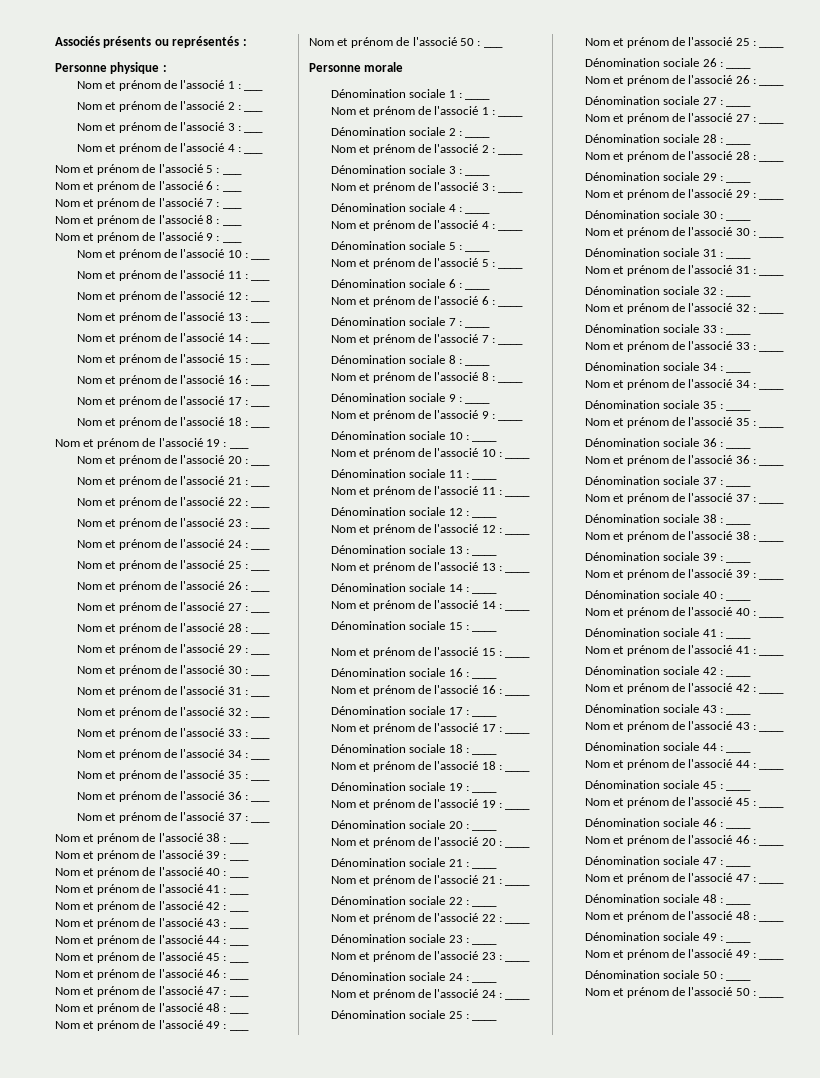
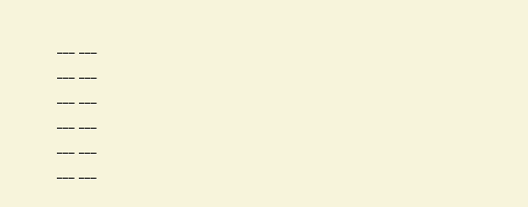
[55,36,247,48] [55,62,167,74] [76,80,242,91] [244,89,264,91] [76,101,242,112] [244,110,264,112] [76,122,242,133] [244,131,264,133] [76,143,242,154] [244,152,264,154] [55,164,220,175] [222,173,242,175] [55,181,220,192] [222,190,242,192] [55,198,220,209] [222,207,242,209] [55,215,220,226] [222,224,242,226] [55,232,220,243] [222,241,242,243] [76,249,249,260] [251,258,271,260] [76,270,249,281] [251,279,271,281] [76,291,249,302] [251,300,271,302] [76,312,249,323] [251,321,271,323] [76,333,249,344] [251,342,271,344] [76,354,249,365] [251,363,271,365] [76,375,249,386] [251,384,271,386] [76,396,249,407] [251,405,271,407] [76,417,249,428] [251,426,271,428] [55,438,227,449] [229,447,249,449] [76,455,249,466] [251,464,271,466] [76,476,249,487] [251,485,271,487] [76,497,249,508] [251,506,271,508] [76,518,249,529] [251,527,271,529] [76,539,249,550] [251,548,271,550] [76,560,249,571] [251,569,271,571] [76,581,249,592] [251,590,271,592] [76,602,249,613] [251,611,271,613] [76,623,249,634] [251,632,271,634] [76,644,249,655] [251,653,271,655] [76,665,249,676] [251,674,271,676] [76,686,249,697] [251,695,271,697] [76,707,249,718] [251,716,271,718] [76,728,249,739] [251,737,271,739] [76,749,249,760] [251,758,271,760] [76,770,249,781] [251,779,271,781] [76,791,249,802] [251,800,271,802] [76,812,249,823] [251,821,271,823] [55,833,227,844] [229,842,249,844] [55,850,227,861] [229,859,249,861] [55,867,227,878] [229,876,249,878] [55,884,227,895] [229,893,249,895] [55,901,227,912] [229,910,249,912] [55,918,227,929] [229,927,249,929] [55,935,227,946] [229,944,249,946] [55,952,227,963] [229,961,249,963] [55,969,227,980] [229,978,249,980] [55,986,227,997] [229,995,249,997] [55,1003,227,1014] [229,1012,249,1014] [55,1020,227,1031] [229,1029,249,1031] [309,37,481,48] [483,46,503,48] [309,62,404,72] [330,89,462,98] [465,98,491,100] [330,106,496,117] [498,115,524,117] [330,127,462,136] [465,136,491,138] [330,144,496,155] [498,153,524,155] [330,165,462,174] [465,174,491,176] [330,182,496,193] [498,191,524,193] [330,203,462,212] [465,212,491,214] [330,220,496,231] [498,229,524,231] [330,241,462,250] [465,250,491,252] [330,258,496,269] [498,267,524,269] [330,279,462,288] [465,288,491,290] [330,296,496,307] [498,305,524,307] [330,317,462,326] [465,326,491,328] [330,334,496,345] [498,343,524,345] [330,355,462,364] [465,364,491,366] [330,372,496,383] [498,381,524,383] [330,393,462,402] [465,402,491,404] [330,410,496,421] [498,419,524,421] [330,431,469,440] [472,440,498,442] [330,448,503,459] [505,457,531,459] [330,469,469,478] [472,478,498,480] [330,486,503,497] [505,495,531,497] [330,507,469,516] [472,516,498,518] [330,524,503,535] [505,533,531,535] [330,545,469,554] [472,554,498,556] [330,562,503,573] [505,571,531,573] [330,583,469,592] [472,592,498,594] [330,600,503,611] [505,609,531,611] [330,621,469,630] [472,630,498,632] [330,647,503,658] [505,656,531,658] [330,668,469,677] [472,677,498,679] [330,685,503,696] [505,694,531,696] [330,706,469,715] [472,715,498,717] [330,723,503,734] [505,732,531,734] [330,744,469,753] [472,753,498,755] [330,761,503,772] [505,770,531,772] [330,782,469,791] [472,791,498,793] [330,799,503,810] [505,808,531,810] [330,820,469,829] [472,829,498,831] [330,837,503,848] [505,846,531,848] [330,858,469,867] [472,867,498,869] [330,875,503,886] [505,884,531,886] [330,896,469,905] [472,905,498,907] [330,913,503,924] [505,922,531,924] [330,934,469,943] [472,943,498,945] [330,951,503,962] [505,960,531,962] [330,972,469,981] [472,981,498,983] [330,989,503,1000] [505,998,531,1000] [330,1010,469,1019] [472,1019,498,1021] [584,37,757,48] [759,46,785,48] [584,58,723,67] [726,67,752,69] [584,75,757,86] [759,84,785,86] [584,96,723,105] [726,105,752,107] [584,113,757,124] [759,122,785,124] [584,134,723,143] [726,143,752,145] [584,151,757,162] [759,160,785,162] [584,172,723,181] [726,181,752,183] [584,189,757,200] [759,198,785,200] [584,210,723,219] [726,219,752,221] [584,227,757,238] [759,236,785,238] [584,248,723,257] [726,257,752,259] [584,265,757,276] [759,274,785,276] [584,286,723,295] [726,295,752,297] [584,303,757,314] [759,312,785,314] [584,324,723,333] [726,333,752,335] [584,341,757,352] [759,350,785,352] [584,362,723,371] [726,371,752,373] [584,379,757,390] [759,388,785,390] [584,400,723,409] [726,409,752,411] [584,417,757,428] [759,426,785,428] [584,438,723,447] [726,447,752,449] [584,455,757,466] [759,464,785,466] [584,476,723,485] [726,485,752,487] [584,493,757,504] [759,502,785,504] [584,514,723,523] [726,523,752,525] [584,531,757,542] [759,540,785,542] [584,552,723,561] [726,561,752,563] [584,569,757,580] [759,578,785,580] [584,590,723,599] [726,599,752,601] [584,607,757,618] [759,616,785,618] [584,628,723,637] [726,637,752,639] [584,645,757,656] [759,654,785,656] [584,666,723,675] [726,675,752,677] [584,683,757,694] [759,692,785,694] [584,704,723,713] [726,713,752,715] [584,721,757,732] [759,730,785,732] [584,742,723,751] [726,751,752,753] [584,759,757,770] [759,768,785,770] [584,780,723,789] [726,789,752,791] [584,797,757,808] [759,806,785,808] [584,818,723,827] [726,827,752,829] [584,835,757,846] [759,844,785,846] [584,856,723,865] [726,865,752,867] [584,873,757,884] [759,882,785,884] [584,894,723,903] [726,903,752,905] [584,911,757,922] [759,920,785,922] [584,932,723,941] [726,941,752,943] [584,949,757,960] [759,958,785,960] [584,970,723,979] [726,979,752,981] [584,987,757,998] [759,996,785,998] Associés présents ou représentés : // Personne physique : // Nom et prénom de l'associé 1 : ___ // Nom et prénom de l'associé 2 : ___ // Nom et prénom de l'associé 3 : ___ // Nom et prénom de l'associé 4 : ___ // Nom et prénom de l'associé 5 : ___ // Nom et prénom de l'associé 6 : ___ // Nom et prénom de l'associé 7 : ___ // Nom et prénom de l'associé 8 : ___ // Nom et prénom de l'associé 9 : ___ // Nom et prénom de l'associé 10 : ___ // Nom et prénom de l'associé 11 : ___ // Nom et prénom de l'associé 12 : ___ // Nom et prénom de l'associé 13 : ___ // Nom et prénom de l'associé 14 : ___ // Nom et prénom de l'associé 15 : ___ // Nom et prénom de l'associé 16 : ___ // Nom et prénom de l'associé 17 : ___ // Nom et prénom de l'associé 18 : ___ // Nom et prénom de l'associé 19 : ___ // Nom et prénom de l'associé 20 : ___ // Nom et prénom de l'associé 21 : ___ // Nom et prénom de l'associé 22 : ___ // Nom et prénom de l'associé 23 : ___ // Nom et prénom de l'associé 24 : ___ // Nom et prénom de l'associé 25 : ___ // Nom et prénom de l'associé 26 : ___ // Nom et prénom de l'associé 27 : ___ // Nom et prénom de l'associé 28 : ___ // Nom et prénom de l'associé 29 : ___ // Nom et prénom de l'associé 30 : ___ // Nom et prénom de l'associé 31 : ___ // Nom et prénom de l'associé 32 : ___ // Nom et prénom de l'associé 33 : ___ // Nom et prénom de l'associé 34 : ___ // Nom et prénom de l'associé 35 : ___ // Nom et prénom de l'associé 36 : ___ // Nom et prénom de l'associé 37 : ___ // Nom et prénom de l'associé 38 : ___ // Nom et prénom de l'associé 39 : ___ // Nom et prénom de l'associé 40 : ___ // Nom et prénom de l'associé 41 : ___ // Nom et prénom de l'associé 42 : ___ // Nom et prénom de l'associé 43 : ___ // Nom et prénom de l'associé 44 : ___ // Nom et prénom de l'associé 45 : ___ // Nom et prénom de l'associé 46 : ___ // Nom et prénom de l'associé 47 : ___ // Nom et prénom de l'associé 48 : ___ // Nom et prénom de l'associé 49 : ___ // Nom et prénom de l'associé 50 : ___ // Personne morale // Dénomination sociale 1 : ____ // Nom et prénom de l'associé 1 : ____ // Dénomination sociale 2 : ____ // Nom et prénom de l'associé 2 : ____ // Dénomination sociale 3 : ____ // Nom et prénom de l'associé 3 : ____ // Dénomination sociale 4 : ____ // Nom et prénom de l'associé 4 : ____ // Dénomination sociale 5 : ____ // Nom et prénom de l'associé 5 : ____ // Dénomination sociale 6 : ____ // Nom et prénom de l'associé 6 : ____ // Dénomination sociale 7 : ____ // Nom et prénom de l'associé 7 : ____ // Dénomination sociale 8 : ____ // Nom et prénom de l'associé 8 : ____ // Dénomination sociale 9 : ____ // Nom et prénom de l'associé 9 : ____ // Dénomination sociale 10 : ____ // Nom et prénom de l'associé 10 : ____ // Dénomination sociale 11 : ____ // Nom et prénom de l'associé 11 : ____ // Dénomination sociale 12 : ____ // Nom et prénom de l'associé 12 : ____ // Dénomination sociale 13 : ____ // Nom et prénom de l'associé 13 : ____ // Dénomination sociale 14 : ____ // Nom et prénom de l'associé 14 : ____ // Dénomination sociale 15 : ____ // Nom et prénom de l'associé 15 : ____ // Dénomination sociale 16 : ____ // Nom et prénom de l'associé 16 : ____ // Dénomination sociale 17 : ____ // Nom et prénom de l'associé 17 : ____ // Dénomination sociale 18 : ____ // Nom et prénom de l'associé 18 : ____ // Dénomination sociale 19 : ____ // Nom et prénom de l'associé 19 : ____ // Dénomination sociale 20 : ____ // Nom et prénom de l'associé 20 : ____ // Dénomination sociale 21 : ____ // Nom et prénom de l'associé 21 : ____ // Dénomination sociale 22 : ____ // Nom et prénom de l'associé 22 : ____ // Dénomination sociale 23 : ____ // Nom et prénom de l'associé 23 : ____ // Dénomination sociale 24 : ____ // Nom et prénom de l'associé 24 : ____ // Dénomination sociale 25 : ____ // Nom et prénom de l'associé 25 : ____ // Dénomination sociale 26 : ____ // Nom et prénom de l'associé 26 : ____ // Dénomination sociale 27 : ____ // Nom et prénom de l'associé 27 : ____ // Dénomination sociale 28 : ____ // Nom et prénom de l'associé 28 : ____ // Dénomination sociale 29 : ____ // Nom et prénom de l'associé 29 : ____ // Dénomination sociale 30 : ____ // Nom et prénom de l'associé 30 : ____ // Dénomination sociale 31 : ____ // Nom et prénom de l'associé 31 : ____ // Dénomination sociale 32 : ____ // Nom et prénom de l'associé 32 : ____ // Dénomination sociale 33 : ____ // Nom et prénom de l'associé 33 : ____ // Dénomination sociale 34 : ____ // Nom et prénom de l'associé 34 : ____ // Dénomination sociale 35 : ____ // Nom et prénom de l'associé 35 : ____ // Dénomination sociale 36 : ____ // Nom et prénom de l'associé 36 : ____ // Dénomination sociale 37 : ____ // Nom et prénom de l'associé 37 : ____ // Dénomination sociale 38 : ____ // Nom et prénom de l'associé 38 : ____ // Dénomination sociale 39 : ____ // Nom et prénom de l'associé 39 : ____ // Dénomination sociale 40 : ____ // Nom et prénom de l'associé 40 : ____ // Dénomination sociale 41 : ____ // Nom et prénom de l'associé 41 : ____ // Dénomination sociale 42 : ____ // Nom et prénom de l'associé 42 : ____ // Dénomination sociale 43 : ____ // Nom et prénom de l'associé 43 : ____ // Dénomination sociale 44 : ____ // Nom et prénom de l'associé 44 : ____ // Dénomination sociale 45 : ____ // Nom et prénom de l'associé 45 : ____ // Dénomination sociale 46 : ____ // Nom et prénom de l'associé 46 : ____ // Dénomination sociale 47 : ____ // Nom et prénom de l'associé 47 : ____ // Dénomination sociale 48 : ____ // Nom et prénom de l'associé 48 : ____ // Dénomination sociale 49 : ____ // Nom et prénom de l'associé 49 : ____ // Dénomination sociale 50 : ____ // Nom et prénom de l'associé 50 : ____ -> [57,51,98,54] [57,76,98,79] [56,101,98,104] [56,126,97,129] [56,151,97,154] [56,176,97,179] ___ ___ // ___ ___ // ___ ___ // ___ ___ // ___ ___ // ___ ___

